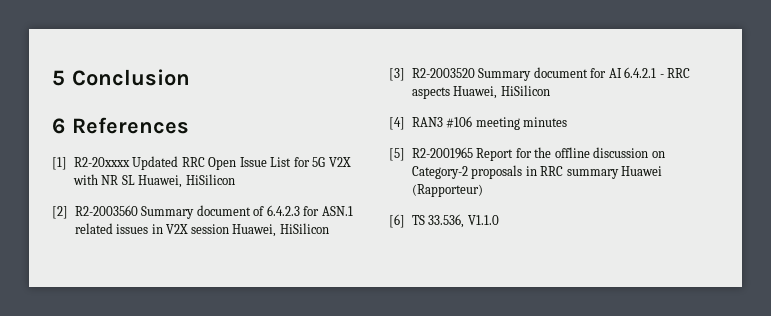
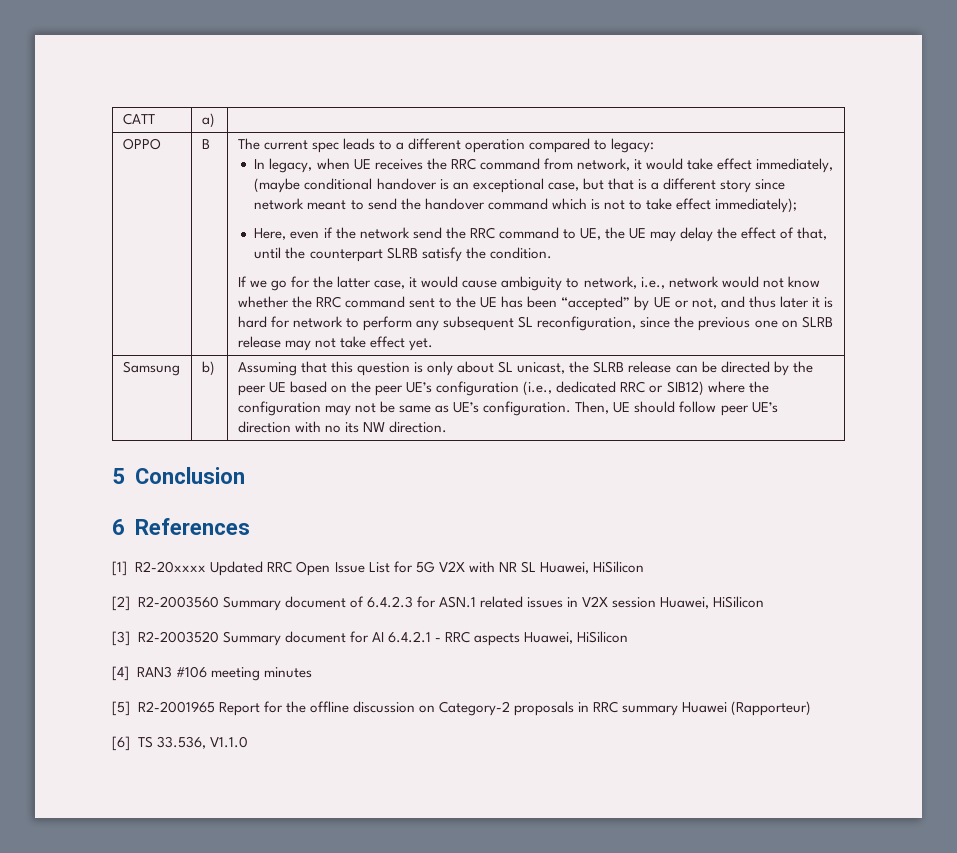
(52, 78) none -> [122,113,155,125] [201,113,215,128] [122,138,161,150] [201,139,210,149] [237,138,655,153] [254,158,834,173] [254,178,786,193] [254,198,798,213] [254,227,828,242] [254,247,552,262] [237,276,820,291] [237,296,833,311] [237,316,833,331] [237,336,434,351] [122,361,180,376] [201,361,215,376] [237,361,813,376] [237,381,769,396] [237,401,778,416] [237,421,448,433] CATT | a) | // OPPO | B | The current spec leads to a different operation compared to legacy: // In legacy, when UE receives the RRC command from network, it would take effect immediately, (maybe conditional handover is an exceptional case, but that is a different story since network meant to send the handover command which is not to take effect immediately); // Here, even if the network send the RRC command to UE, the UE may delay the effect of that, until the counterpart SLRB satisfy the condition. // If we go for the latter case, it would cause ambiguity to network, i.e., network would not know whether the RRC command sent to the UE has been “accepted” by UE or not, and thus later it is hard for network to perform any subsequent SL reconfiguration, since the previous one on SLRB release may not take effect yet. // Samsung | b) | Assuming that this question is only about SL unicast, the SLRB release can be directed by the peer UE based on the peer UE’s configuration (i.e., dedicated RRC or SIB12) where the configuration may not be same as UE’s configuration. Then, UE should follow peer UE’s direction with no its NW direction. //

